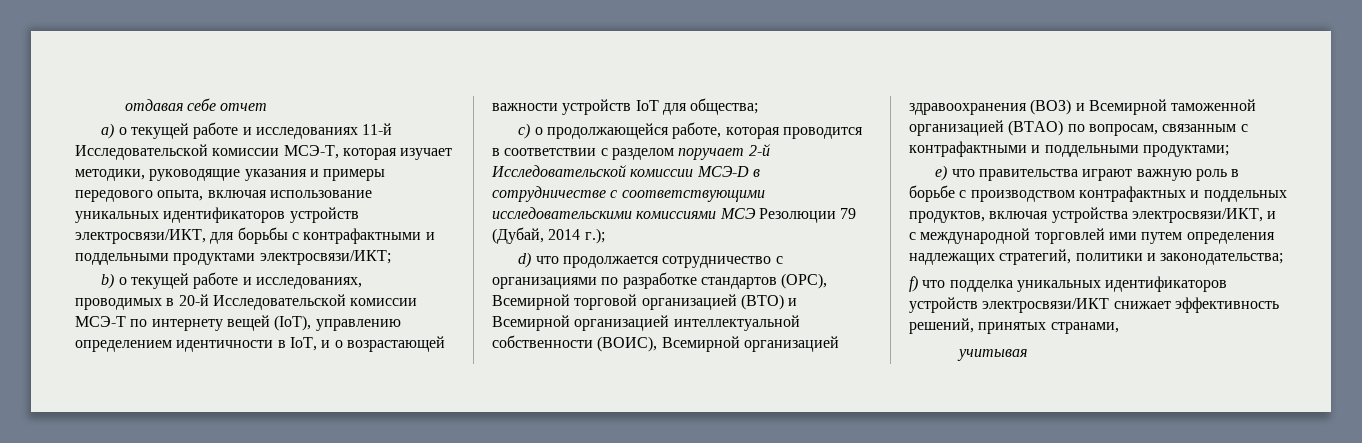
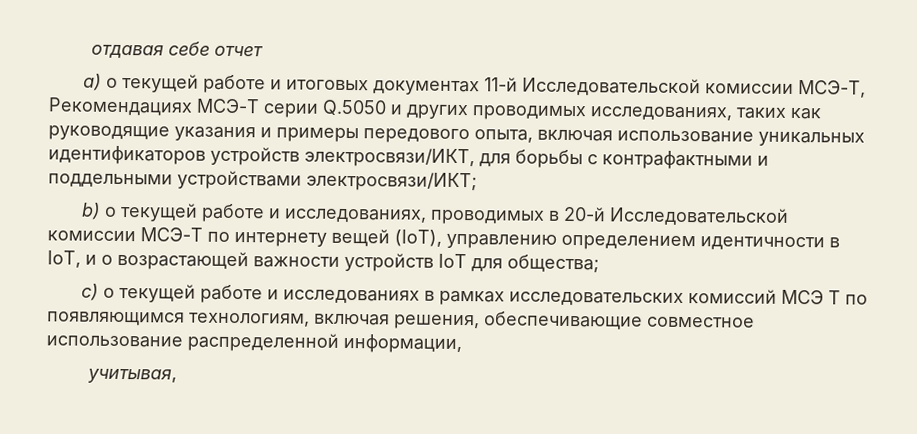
[255,127,358,139] исследованиях -> [286,79,481,96] итоговых документах
[342,148,453,160] [75,169,145,181] которая изучает методики, -> [48,97,821,121] Рекомендациях МСЭ-Т серии Q.5050 и других проводимых исследованиях, таких как
[173,253,256,265] продуктами -> [177,170,302,190] устройствами
[546,122,863,139] [492,144,770,160] [491,165,760,177] [492,186,765,202] [492,207,857,223] [492,227,605,244] [518,252,783,268] [492,272,828,289] [492,294,798,310] [492,315,800,331] [492,335,839,352] [909,99,1257,115] [909,120,1248,136] [909,141,1229,157] [935,165,1240,181] [909,185,1287,202] [909,207,1277,223] [909,228,1275,244] [909,249,1284,265] [909,276,1228,292] [909,297,1279,313] [909,318,1119,334] [956,349,1027,361] продолжающейся работе, которая проводится в соответствии с разделом поручает 2-й Исследовательской комиссии МСЭ-D в сотрудничестве с соответствующими исследовательскими комиссиями МСЭ Резолюции 79 (Дубай, 2014 г.); // d) что продолжается сотрудничество с организациями по разработке стандартов (ОРС), Всемирной торговой организацией (ВТО) и Всемирной организацией интеллектуальной собственности (ВОИС), Всемирной организацией здравоохранения (ВОЗ) и Всемирной таможенной организацией (ВТАО) по вопросам, связанным с контрафактными и поддельными продуктами; // e) что правительства играют важную роль в борьбе с производством контрафактных и поддельных продуктов, включая устройства электросвязи/ИКТ, и с международной торговлей ими путем определения надлежащих стратегий, политики и законодательства; // f) что подделка уникальных идентификаторов устройств электросвязи/ИКТ снижает эффективность решений, принятых странами, // учитывая -> [119,283,869,307] [47,311,755,330] [46,332,462,354] [87,368,178,384] текущей работе и исследованиях в рамках исследовательских комиссий МСЭ Т по появляющимся технологиям, включая решения, обеспечивающие совместное использование распределенной информации, // учитывая,

